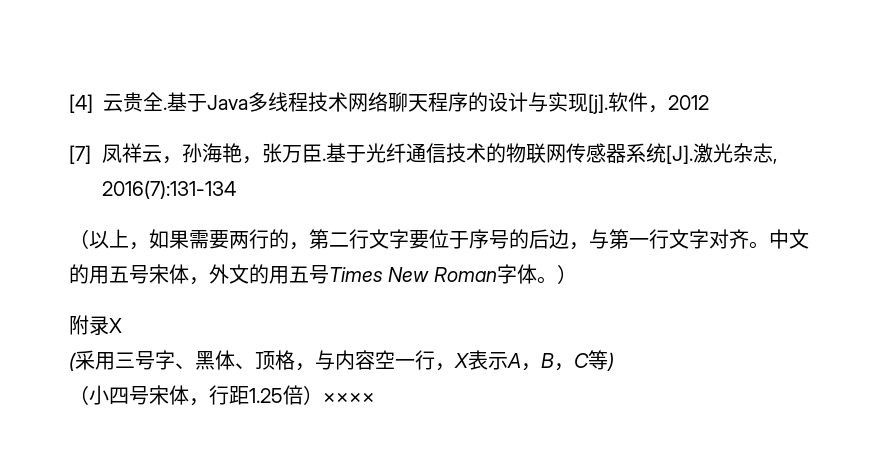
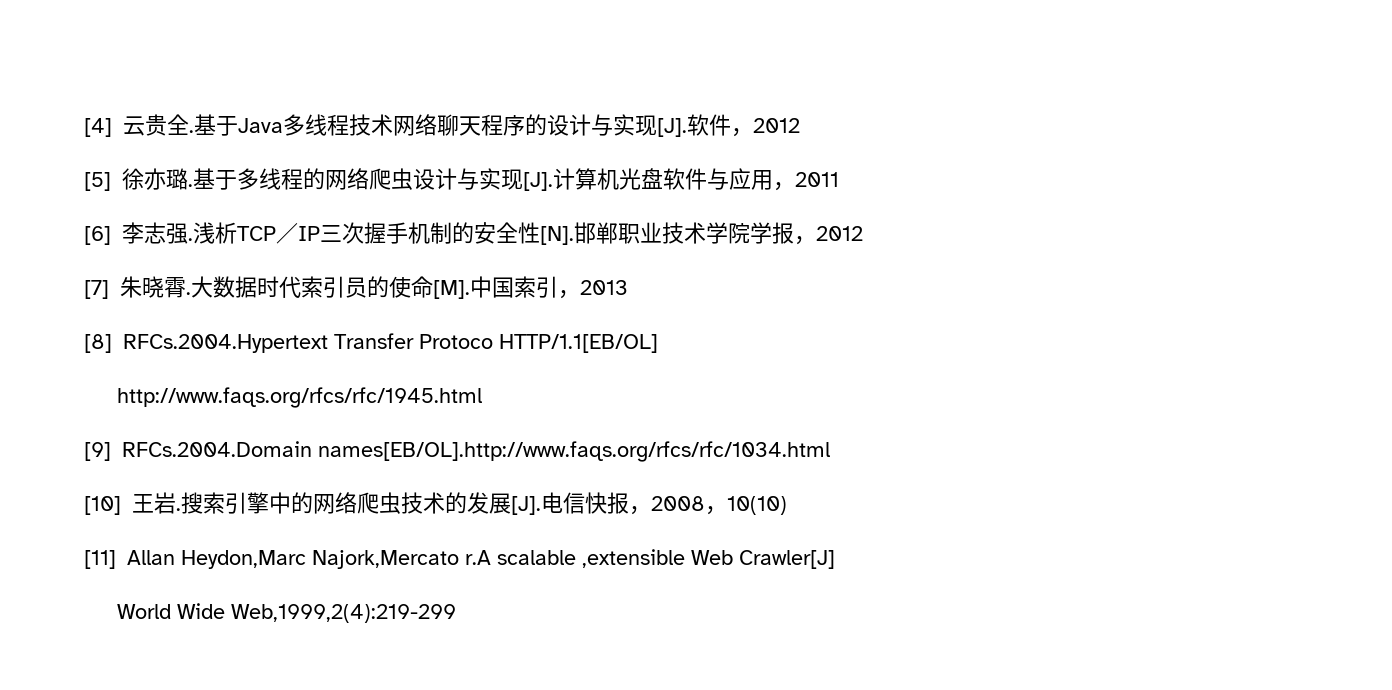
[588,94,608,114] [j]. -> [657,118,687,137] [J].
[69,143,777,164] [101,180,236,199] [69,229,809,250] [69,264,577,285] [69,315,122,335] [69,350,614,371] [69,385,375,406] [7]凤祥云，孙海艳，张万臣.基于光纤通信技术的物联网传感器系统[J].激光杂志, 2016(7):131-134 // （以上，如果需要两行的，第二行文字要位于序号的后边，与第一行文字对齐。中文的用五号宋体，外文的用五号Times New Roman字体。） // 附录X // (采用三号字、黑体、顶格，与内容空一行，X表示A，B，C等) // （小四号宋体，行距1.25倍）×××× -> [84,168,839,191] [84,222,863,245] [84,276,628,299] [84,333,658,353] [116,387,482,408] [84,441,830,462] [84,492,787,515] [84,549,835,569] [116,603,456,623] [5]徐亦璐.基于多线程的网络爬虫设计与实现[J].计算机光盘软件与应用，2011 // [6]李志强.浅析TCP／IP三次握手机制的安全性[N].邯郸职业技术学院学报，2012 // [7]朱晓霄.大数据时代索引员的使命[M].中国索引，2013 // [8] RFCs.2004.Hypertext Transfer Protoco HTTP/1.1[EB/OL] // http://www.faqs.org/rfcs/rfc/1945.html // [9] RFCs.2004.Domain names[EB/OL].http://www.faqs.org/rfcs/rfc/1034.html // [10]王岩.搜索引擎中的网络爬虫技术的发展[J].电信快报，2008，10(10) // [11] Allan Heydon,Marc Najork,Mercato r.A scalable ,extensible Web Crawler[J] // World Wide Web,1999,2(4):219-299

